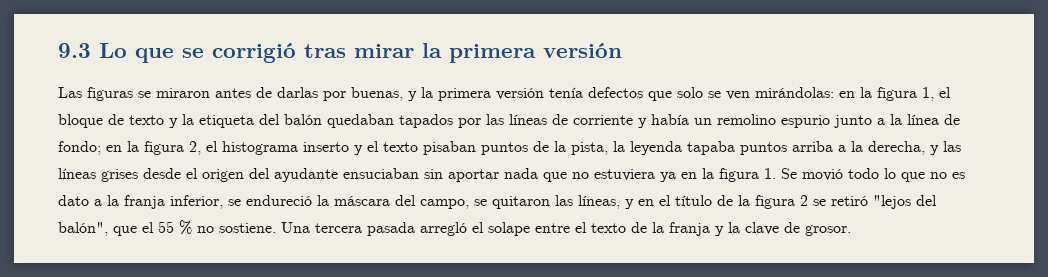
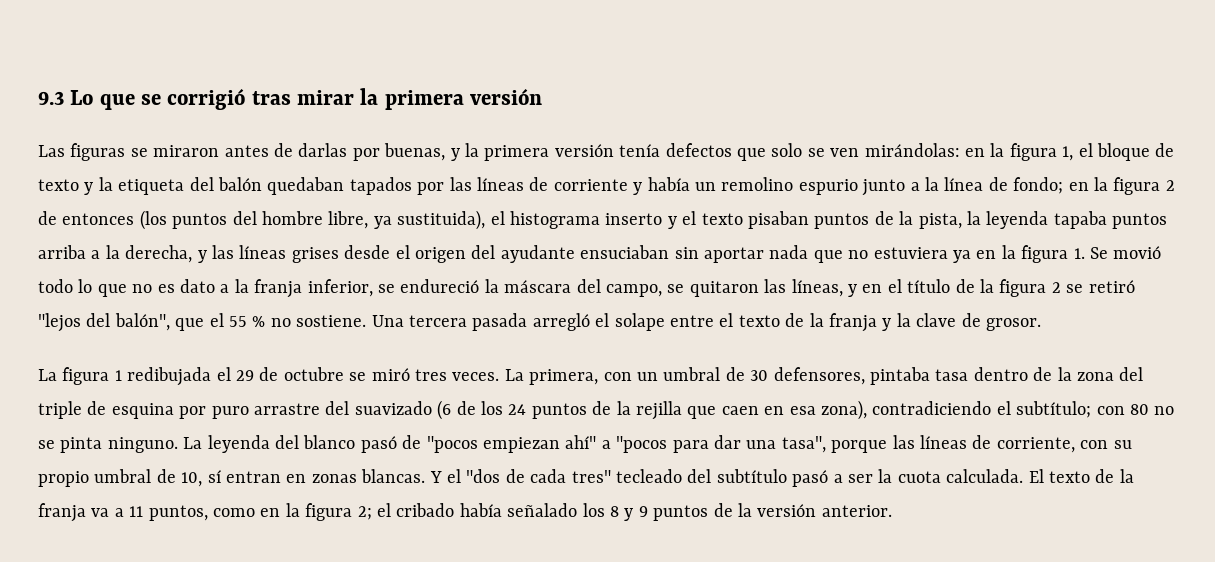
[189,141,201,155] 2, -> [1165,180,1175,191] [38,210,486,230] 2 de entonces (los puntos del hombre libre, ya sustituida),
(851, 230) none -> [38,367,1144,386] [38,400,1175,420] [38,435,1132,453] [38,469,1134,487] [38,503,892,522] // La figura 1 redibujada el 29 de octubre se miró tres veces. La primera, con un umbral de 30 defensores, pintaba tasa dentro de la zona del triple de esquina por puro arrastre del suavizado (6 de los 24 puntos de la rejilla que caen en esa zona), contradiciendo el subtítulo; con 80 no se pinta ninguno. La leyenda del blanco pasó de "pocos empiezan ahí" a "pocos para dar una tasa", porque las líneas de corriente, con su propio umbral de 10, sí entran en zonas blancas. Y el "dos de cada tres" tecleado del subtítulo pasó a ser la cuota calculada. El texto de la franja va a 11 puntos, como en la figura 2; el cribado había señalado los 8 y 9 puntos de la versión anterior.

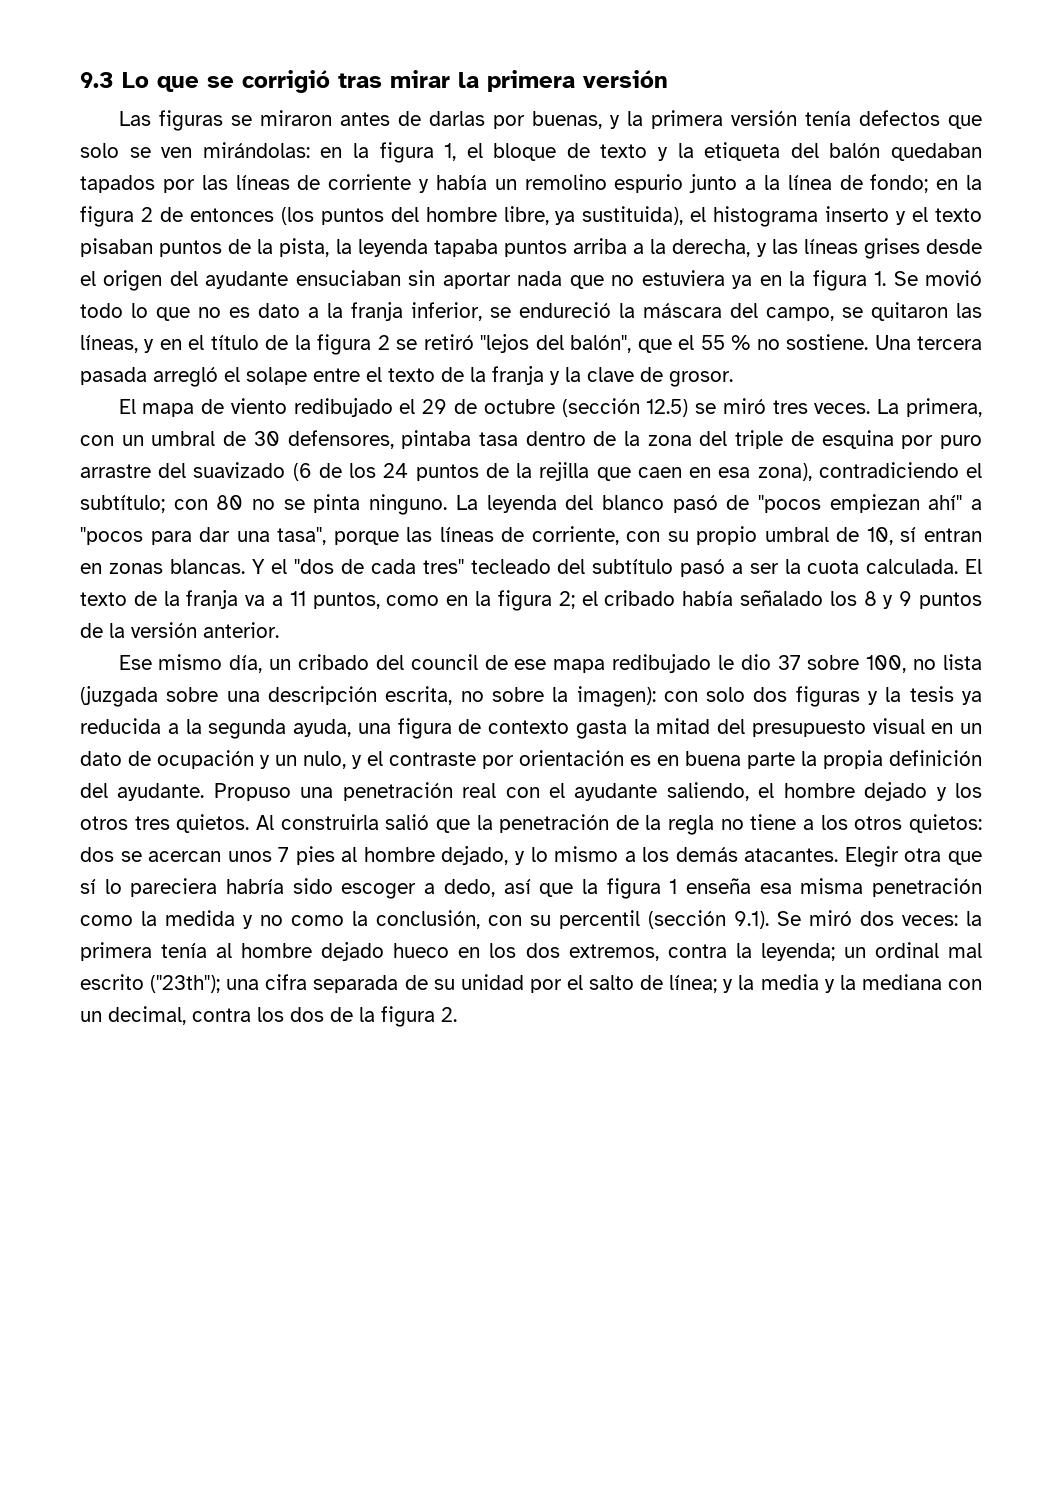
[38,367,212,386] La figura 1 redibujada -> [118,398,393,417] El mapa de viento redibujado
(344, 374) none -> [561,398,689,417] (sección 12.5)
(892, 511) none -> [118,654,983,673] [80,686,982,707] [80,718,982,739] [80,750,982,769] [80,782,983,801] [80,814,982,835] [80,846,982,867] [80,878,982,899] [80,910,982,929] [80,942,983,961] [80,974,982,993] [80,1006,457,1027] // Ese mismo día, un cribado del council de ese mapa redibujado le dio 37 sobre 100, no lista (juzgada sobre una descripción escrita, no sobre la imagen): con solo dos figuras y la tesis ya reducida a la segunda ayuda, una figura de contexto gasta la mitad del presupuesto visual en un dato de ocupación y un nulo, y el contraste por orientación es en buena parte la propia definición del ayudante. Propuso una penetración real con el ayudante saliendo, el hombre dejado y los otros tres quietos. Al construirla salió que la penetración de la regla no tiene a los otros quietos: dos se acercan unos 7 pies al hombre dejado, y lo mismo a los demás atacantes. Elegir otra que sí lo pareciera habría sido escoger a dedo, así que la figura 1 enseña esa misma penetración como la medida y no como la conclusión, con su percentil (sección 9.1). Se miró dos veces: la primera tenía al hombre dejado hueco en los dos extremos, contra la leyenda; un ordinal mal escrito ("23th"); una cifra separada de su unidad por el salto de línea; y la media y la mediana con un decimal, contra los dos de la figura 2.

